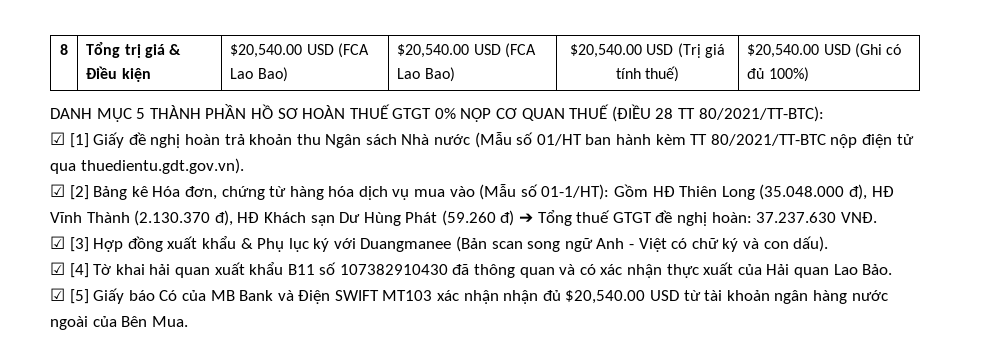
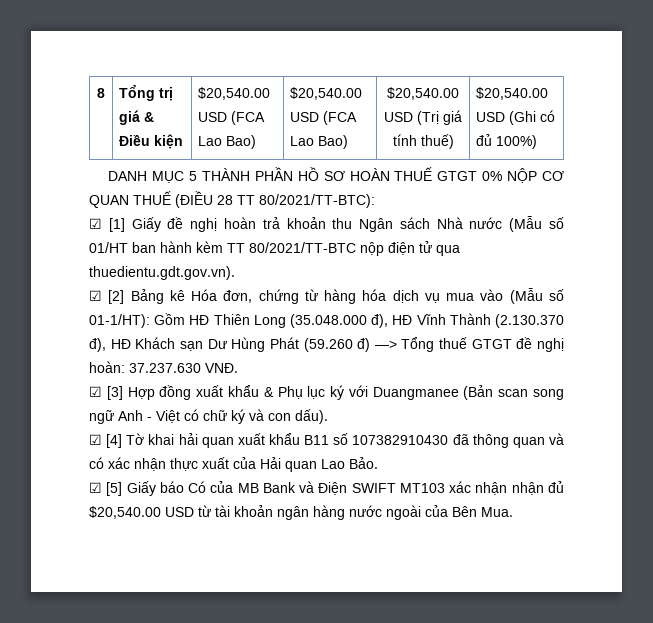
[519,213,534,223] ➔ -> [374,340,397,349] —>

